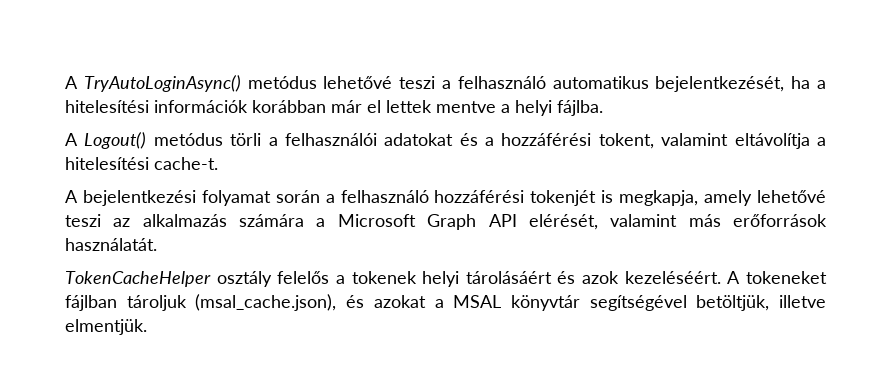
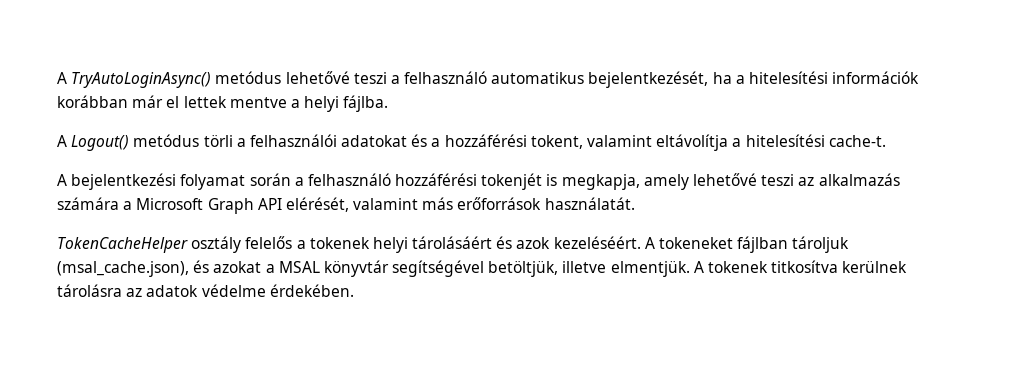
(147, 327) none -> [693,260,908,273] [57,284,354,297] A tokenek titkosítva kerülnek tárolásra az adatok védelme érdekében.

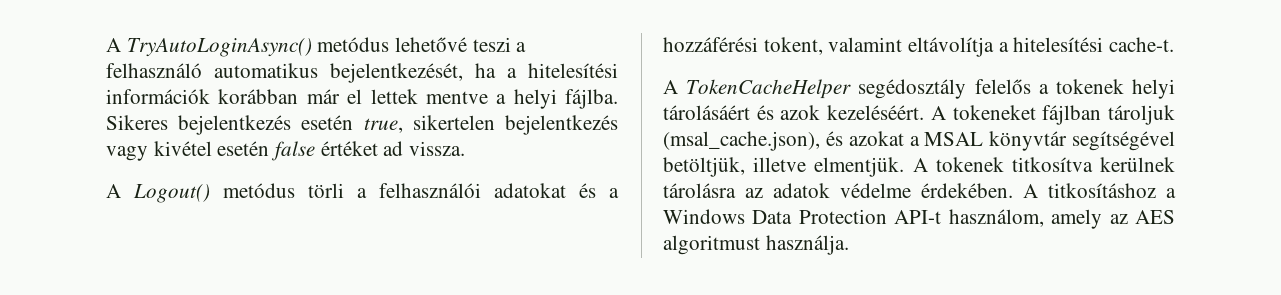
(389, 103) none -> [106,115,618,135] [106,141,466,161] Sikeres bejelentkezés esetén true, sikertelen bejelentkezés vagy kivétel esetén false értéket ad vissza.
[71,173,900,190] [57,197,635,214] [57,236,242,253] bejelentkezési folyamat során a felhasználó hozzáférési tokenjét is megkapja, amely lehetővé teszi az alkalmazás számára a Microsoft Graph API elérését, valamint más erőforrások használatát. // TokenCacheHelper osztály -> [686,79,967,99] TokenCacheHelper segédosztály
(354, 290) none -> [1023,183,1176,198] [663,209,1175,229] [663,235,849,255] A titkosításhoz a Windows Data Protection API-t használom, amely az AES algoritmust használja.

